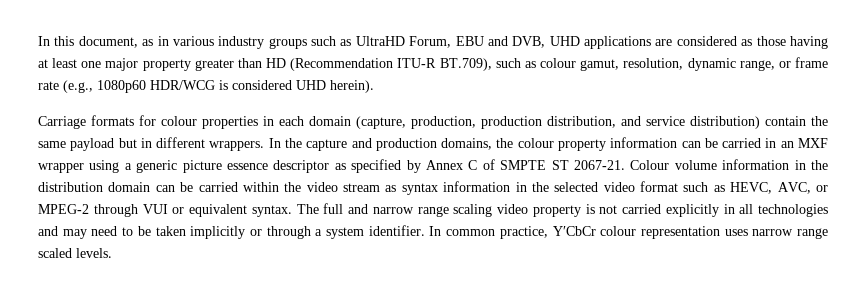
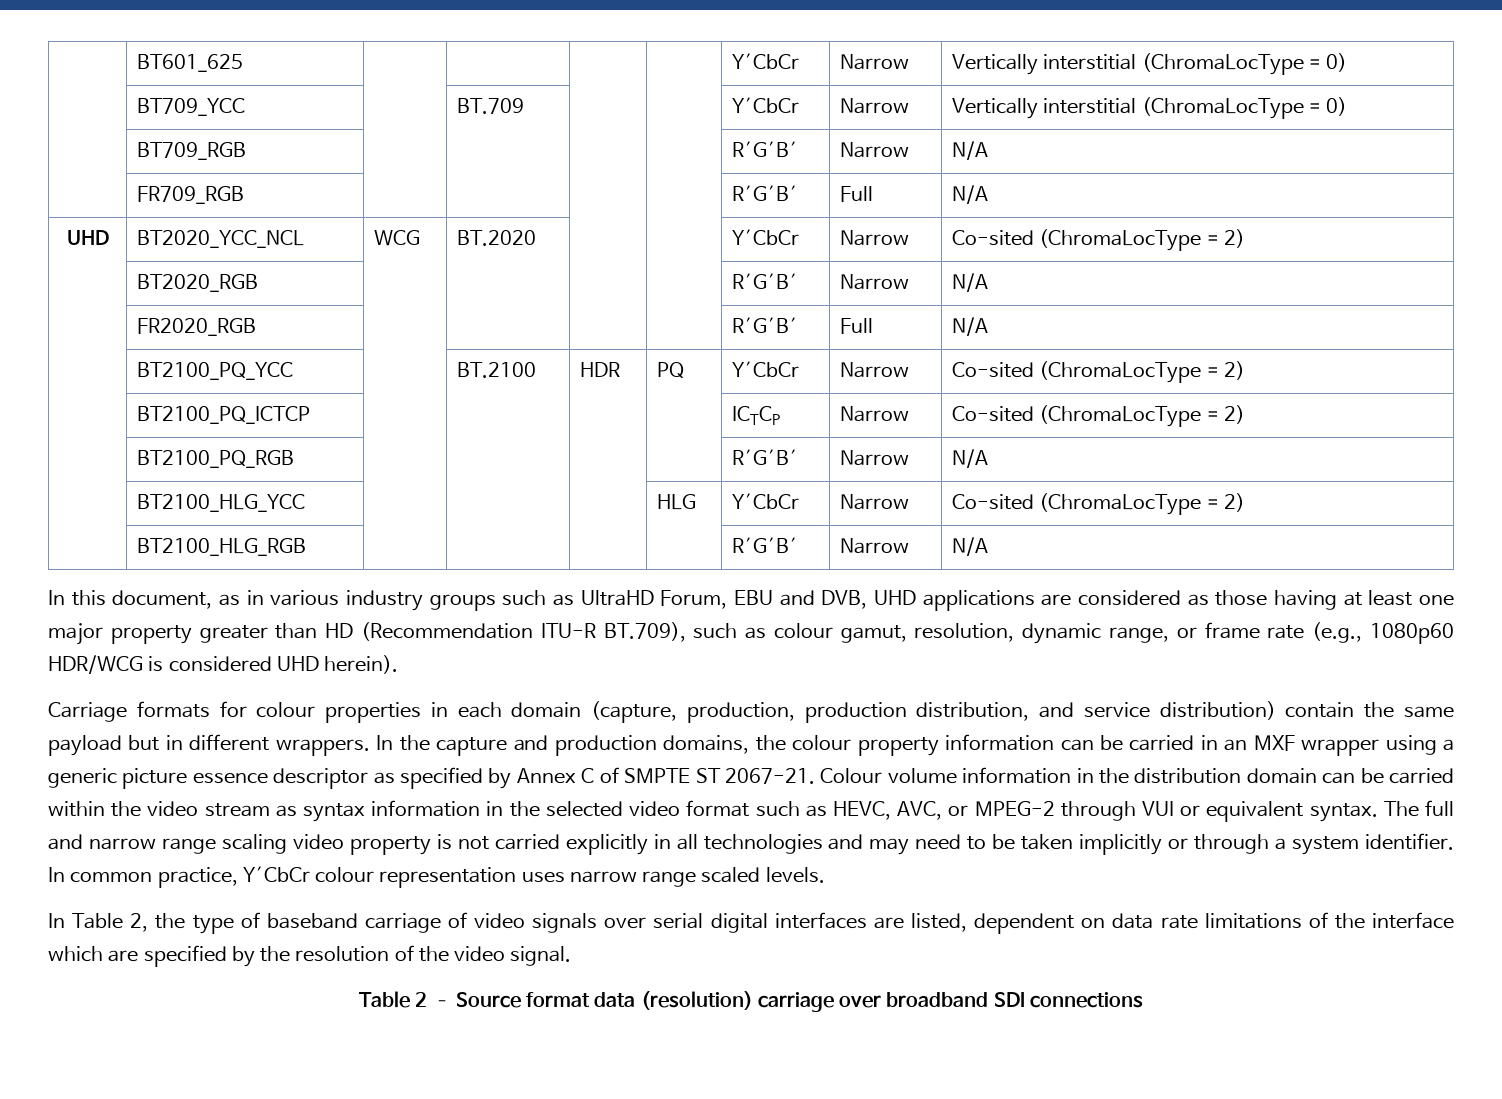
(38, 41) none -> [137,54,244,72] [732,53,800,69] [840,54,910,70] [952,53,1348,75] [137,98,246,116] [457,98,525,114] [732,97,800,113] [840,98,910,114] [952,97,1348,119] [137,142,247,160] [732,141,799,157] [840,142,910,158] [952,141,989,160] [137,186,245,204] [732,185,799,201] [840,186,874,202] [952,185,989,204] [66,230,109,245] [137,230,305,248] [374,230,421,246] [457,230,537,246] [732,229,800,245] [840,230,910,246] [952,229,1245,251] [137,274,259,292] [732,273,799,289] [840,274,910,290] [952,273,989,292] [137,318,257,336] [732,317,799,333] [840,318,874,334] [952,317,989,336] [137,362,294,380] [457,362,537,378] [580,362,621,377] [657,362,685,378] [732,361,800,377] [840,362,910,378] [952,361,1245,383] [137,406,311,424] [732,406,781,425] [840,406,910,422] [952,405,1245,427] [137,450,295,468] [732,449,799,465] [840,450,910,466] [952,449,989,468] [137,494,306,512] [657,494,697,510] [732,493,800,509] [840,494,910,510] [952,493,1245,515] [137,538,307,556] [732,537,799,553] [840,538,910,554] [952,537,989,556] | BT601_625 | | | | | Y′CbCr | Narrow | Vertically interstitial (ChromaLocType = 0) // | BT709_YCC | | BT.709 | | | Y′CbCr | Narrow | Vertically interstitial (ChromaLocType = 0) // | BT709_RGB | | | | | R′G′B′ | Narrow | N/A // | FR709_RGB | | | | | R′G′B′ | Full | N/A // UHD | BT2020_YCC_NCL | WCG | BT.2020 | | | Y′CbCr | Narrow | Co-sited (ChromaLocType = 2) // | BT2020_RGB | | | | | R′G′B′ | Narrow | N/A // | FR2020_RGB | | | | | R′G′B′ | Full | N/A // | BT2100_PQ_YCC | | BT.2100 | HDR | PQ | Y′CbCr | Narrow | Co-sited (ChromaLocType = 2) // | BT2100_PQ_ICTCP | | | | | ICTCP | Narrow | Co-sited (ChromaLocType = 2) // | BT2100_PQ_RGB | | | | | R′G′B′ | Narrow | N/A // | BT2100_HLG_YCC | | | | HLG | Y′CbCr | Narrow | Co-sited (ChromaLocType = 2) // | BT2100_HLG_RGB | | | | | R′G′B′ | Narrow | N/A //
(112, 253) none -> [48,912,1454,934] [48,945,572,967] [359,991,1143,1012] // In Table 2, the type of baseband carriage of video signals over serial digital interfaces are listed, dependent on data rate limitations of the interface which are specified by the resolution of the video signal. // Table 2 – Source format data (resolution) carriage over broadband SDI connections

